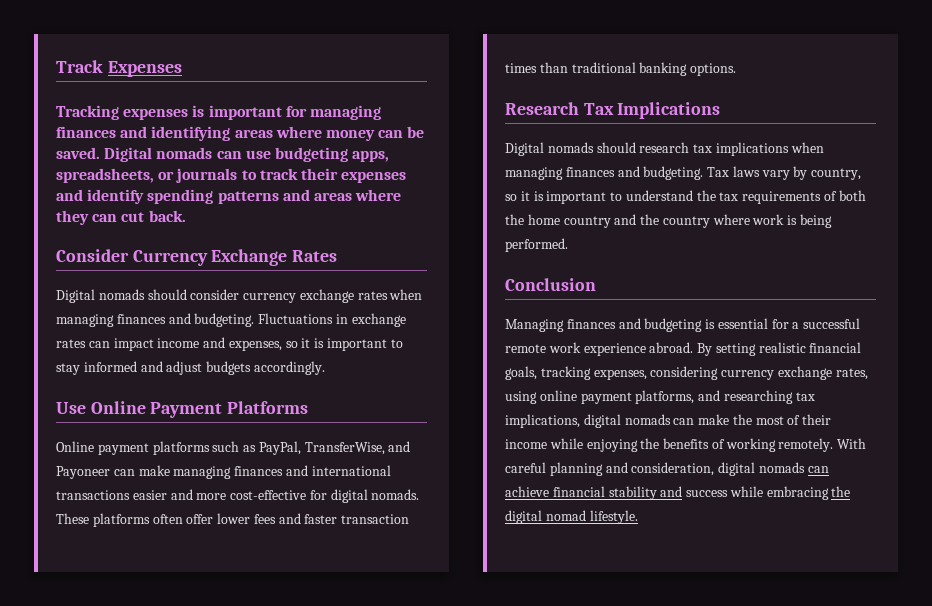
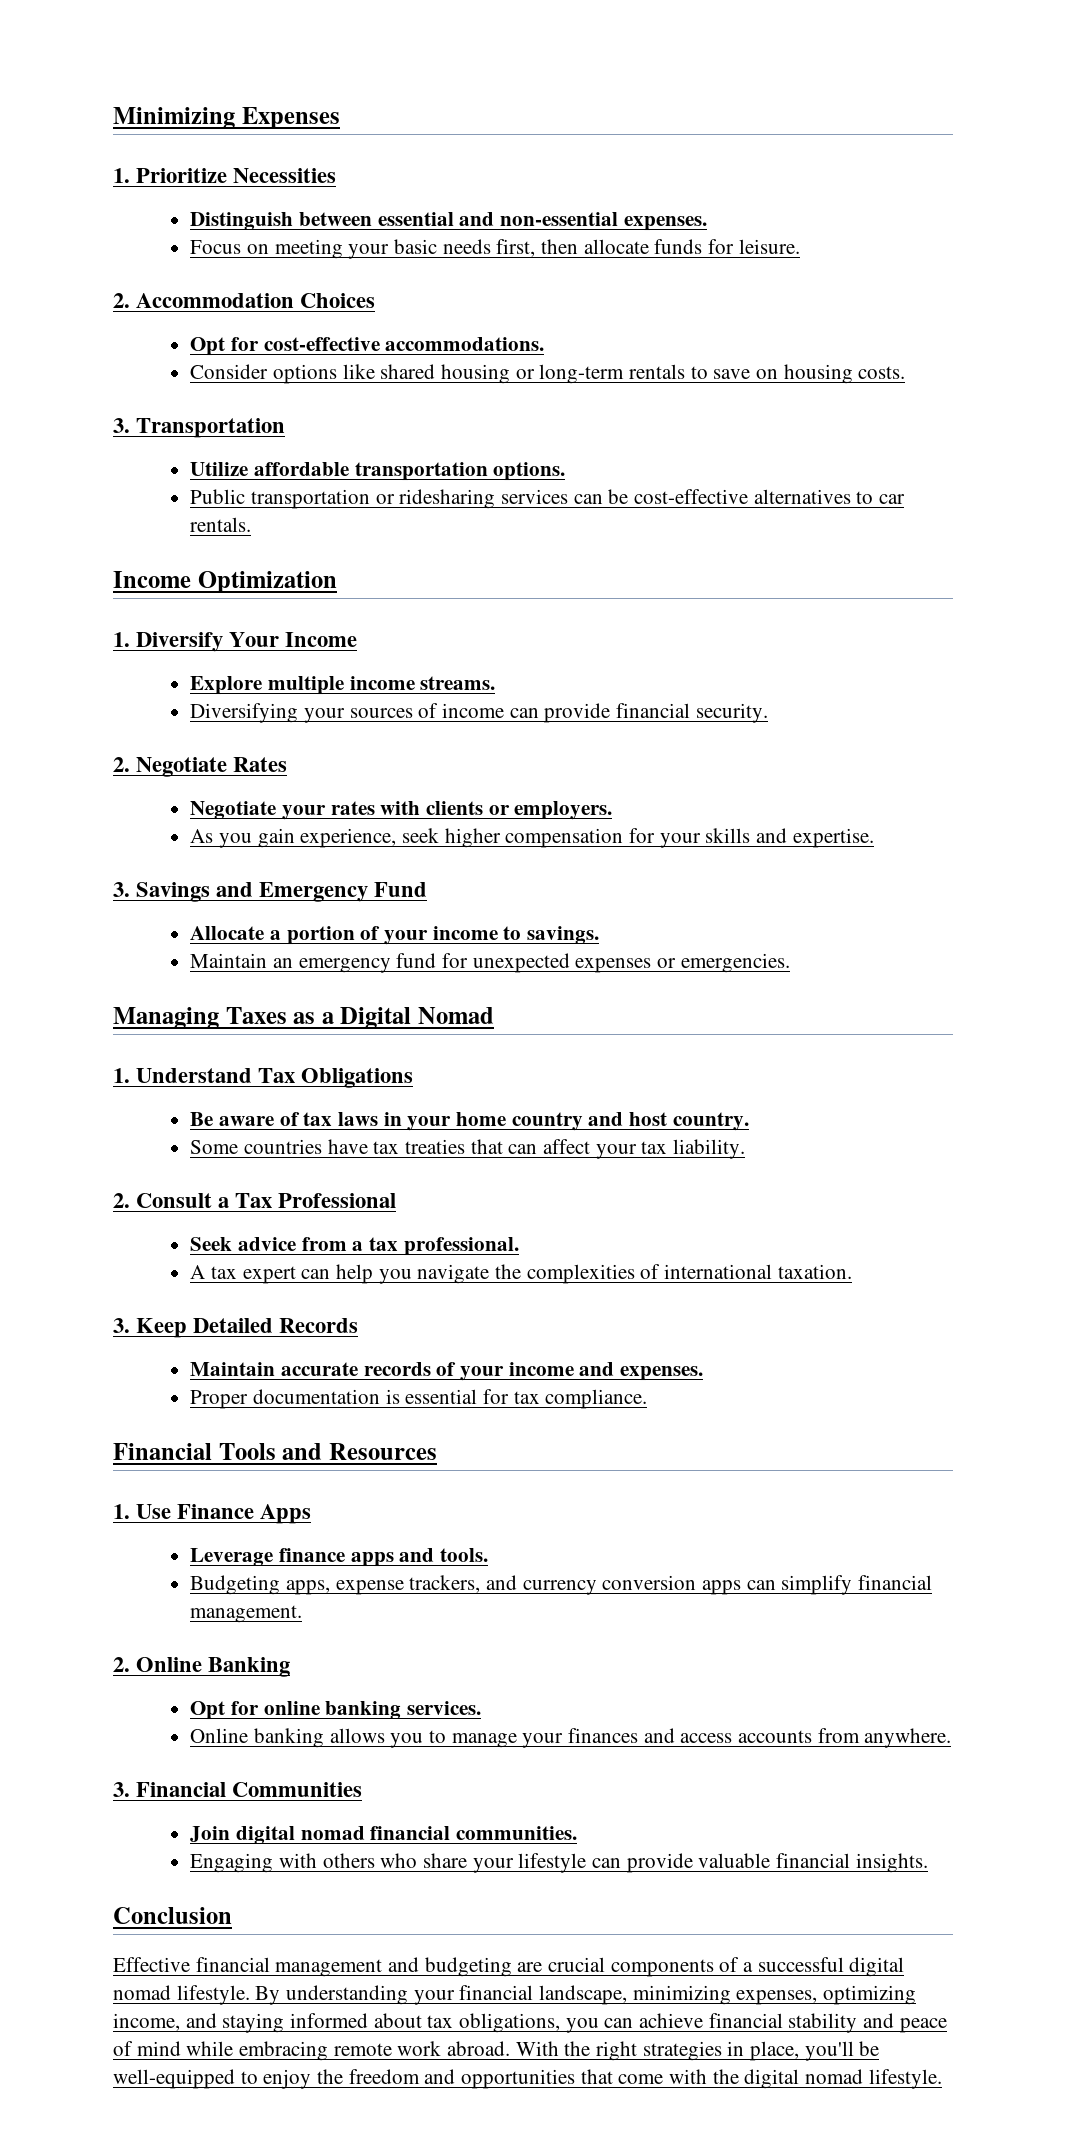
[56,60,103,73] Track -> [113,107,235,129] Minimizing
[56,105,381,120] [56,126,425,141] [56,147,390,162] [56,168,407,183] [56,189,402,204] [56,210,186,225] [56,249,338,266] [56,289,423,303] [56,313,406,327] [56,337,403,351] [56,361,325,375] [56,401,309,418] [56,441,411,455] [56,465,391,479] [56,489,420,503] [56,513,410,527] [505,62,737,76] [505,102,721,119] [505,142,824,156] [505,166,862,180] [505,190,866,204] [505,214,833,228] [505,238,568,252] [505,278,596,291] [505,318,861,332] [505,342,862,356] [505,366,868,380] [505,390,815,404] [505,414,832,428] [505,438,867,452] [505,462,805,476] Tracking expenses is important for managing finances and identifying areas where money can be saved. Digital nomads can use budgeting apps, spreadsheets, or journals to track their expenses and identify spending patterns and areas where they can cut back. // Consider Currency Exchange Rates // Digital nomads should consider currency exchange rates when managing finances and budgeting. Fluctuations in exchange rates can impact income and expenses, so it is important to stay informed and adjust budgets accordingly. // Use Online Payment Platforms // Online payment platforms such as PayPal, TransferWise, and Payoneer can make managing finances and international transactions easier and more cost-effective for digital nomads. These platforms often offer lower fees and faster transaction times than traditional banking options. // Research Tax Implications // Digital nomads should research tax implications when managing finances and budgeting. Tax laws vary by country, so it is important to understand the tax requirements of both the home country and the country where work is being performed. // Conclusion // Managing finances and budgeting is essential for a successful remote work experience abroad. By setting realistic financial goals, tracking expenses, considering currency exchange rates, using online payment platforms, and researching tax implications, digital nomads can make the most of their income while enjoying the benefits of working remotely. With careful planning and consideration, digital nomads -> [113,168,337,183] [190,212,707,231] [190,239,800,259] [113,293,376,308] [190,337,545,356] [190,364,906,384] [113,418,286,438] [190,462,566,481] [190,489,906,509] [190,517,252,532] [113,571,337,593] [113,632,358,652] [190,676,496,695] [190,703,768,723] [113,757,288,777] [190,801,613,820] [190,828,874,848] [113,882,428,902] [190,926,600,945] [190,953,790,973] [113,1007,495,1029] [113,1068,414,1088] [190,1112,749,1131] [190,1139,746,1159] [113,1193,397,1208] [190,1237,519,1256] [190,1264,852,1284] [113,1318,359,1338] [190,1362,704,1381] [190,1389,648,1409] [113,1443,437,1460] [113,1504,312,1524] [190,1548,488,1567] [190,1575,933,1595] [190,1605,303,1623] [113,1657,291,1677] [190,1701,481,1720] [190,1728,952,1748] [113,1782,363,1797] [190,1826,577,1844] [190,1853,928,1873] [113,1907,232,1924] [113,1957,905,1977] [113,1985,917,2005] [113,2013,599,2033] 1. Prioritize Necessities // Distinguish between essential and non-essential expenses. // Focus on meeting your basic needs first, then allocate funds for leisure. // 2. Accommodation Choices // Opt for cost-effective accommodations. // Consider options like shared housing or long-term rentals to save on housing costs. // 3. Transportation // Utilize affordable transportation options. // Public transportation or ridesharing services can be cost-effective alternatives to car rentals. // Income Optimization // 1. Diversify Your Income // Explore multiple income streams. // Diversifying your sources of income can provide financial security. // 2. Negotiate Rates // Negotiate your rates with clients or employers. // As you gain experience, seek higher compensation for your skills and expertise. // 3. Savings and Emergency Fund // Allocate a portion of your income to savings. // Maintain an emergency fund for unexpected expenses or emergencies. // Managing Taxes as a Digital Nomad // 1. Understand Tax Obligations // Be aware of tax laws in your home country and host country. // Some countries have tax treaties that can affect your tax liability. // 2. Consult a Tax Professional // Seek advice from a tax professional. // A tax expert can help you navigate the complexities of international taxation. // 3. Keep Detailed Records // Maintain accurate records of your income and expenses. // Proper documentation is essential for tax compliance. // Financial Tools and Resources // 1. Use Finance Apps // Leverage finance apps and tools. // Budgeting apps, expense trackers, and currency conversion apps can simplify financial management. // 2. Online Banking // Opt for online banking services. // Online banking allows you to manage your finances and access accounts from anywhere. // 3. Financial Communities // Join digital nomad financial communities. // Engaging with others who share your lifestyle can provide valuable financial insights. // Conclusion // Effective financial management and budgeting are crucial components of a successful digital nomad lifestyle. By understanding your financial landscape, minimizing expenses, optimizing income, and staying informed about tax obligations, you
[686,486,829,500] success while embracing -> [899,2018,947,2033] [113,2041,880,2061] [113,2069,708,2089] peace of mind while embracing remote work abroad. With the right strategies in place, you'll be well-equipped to enjoy the freedom and opportunities that come with

